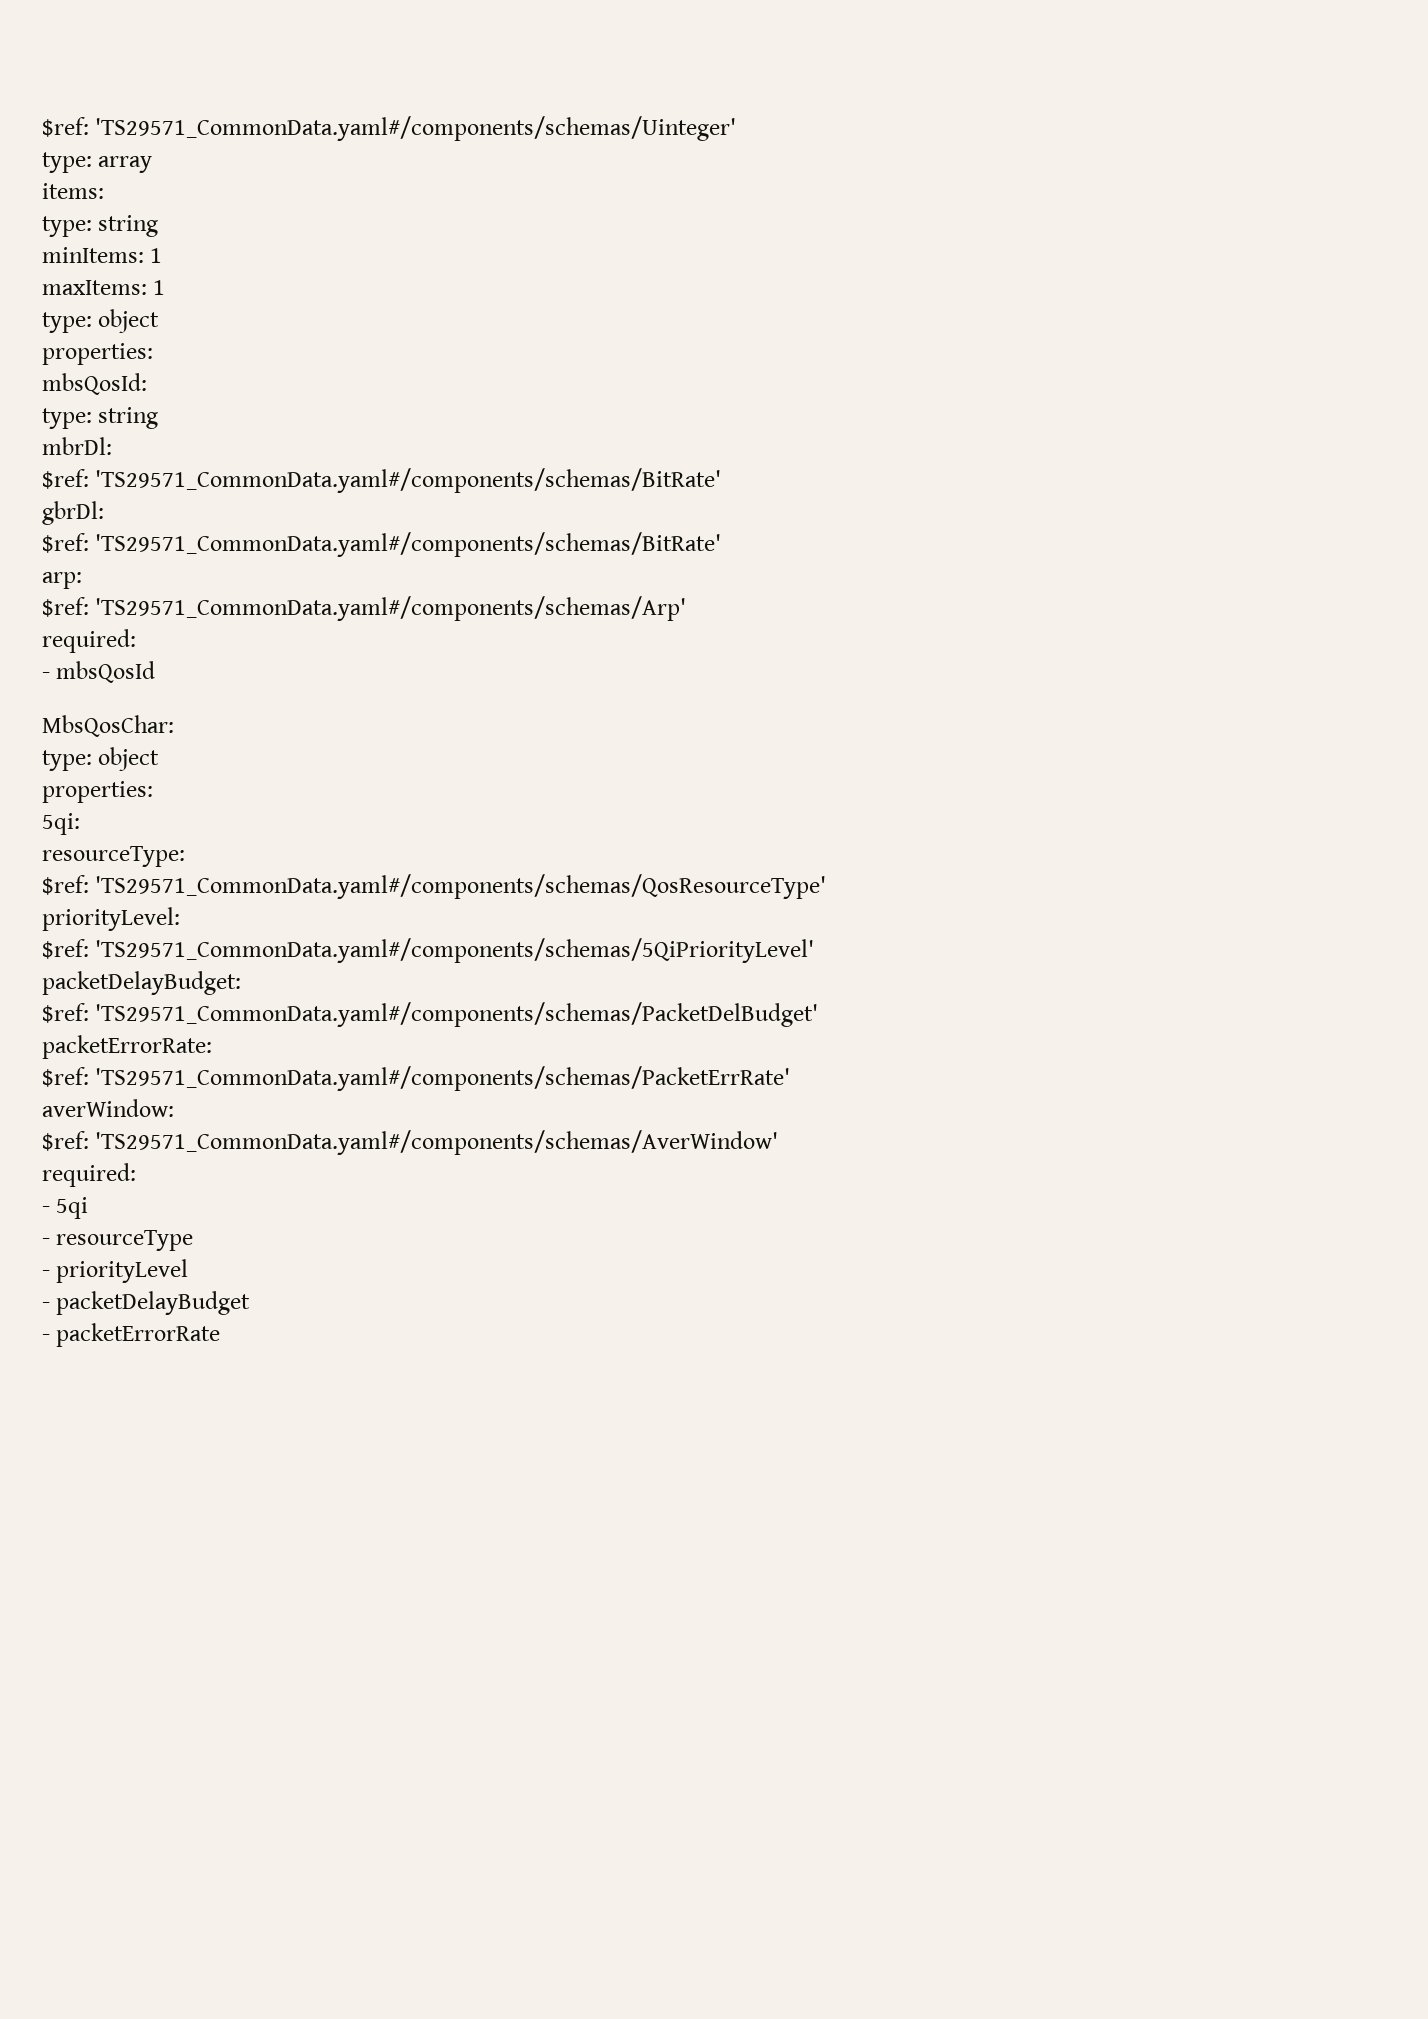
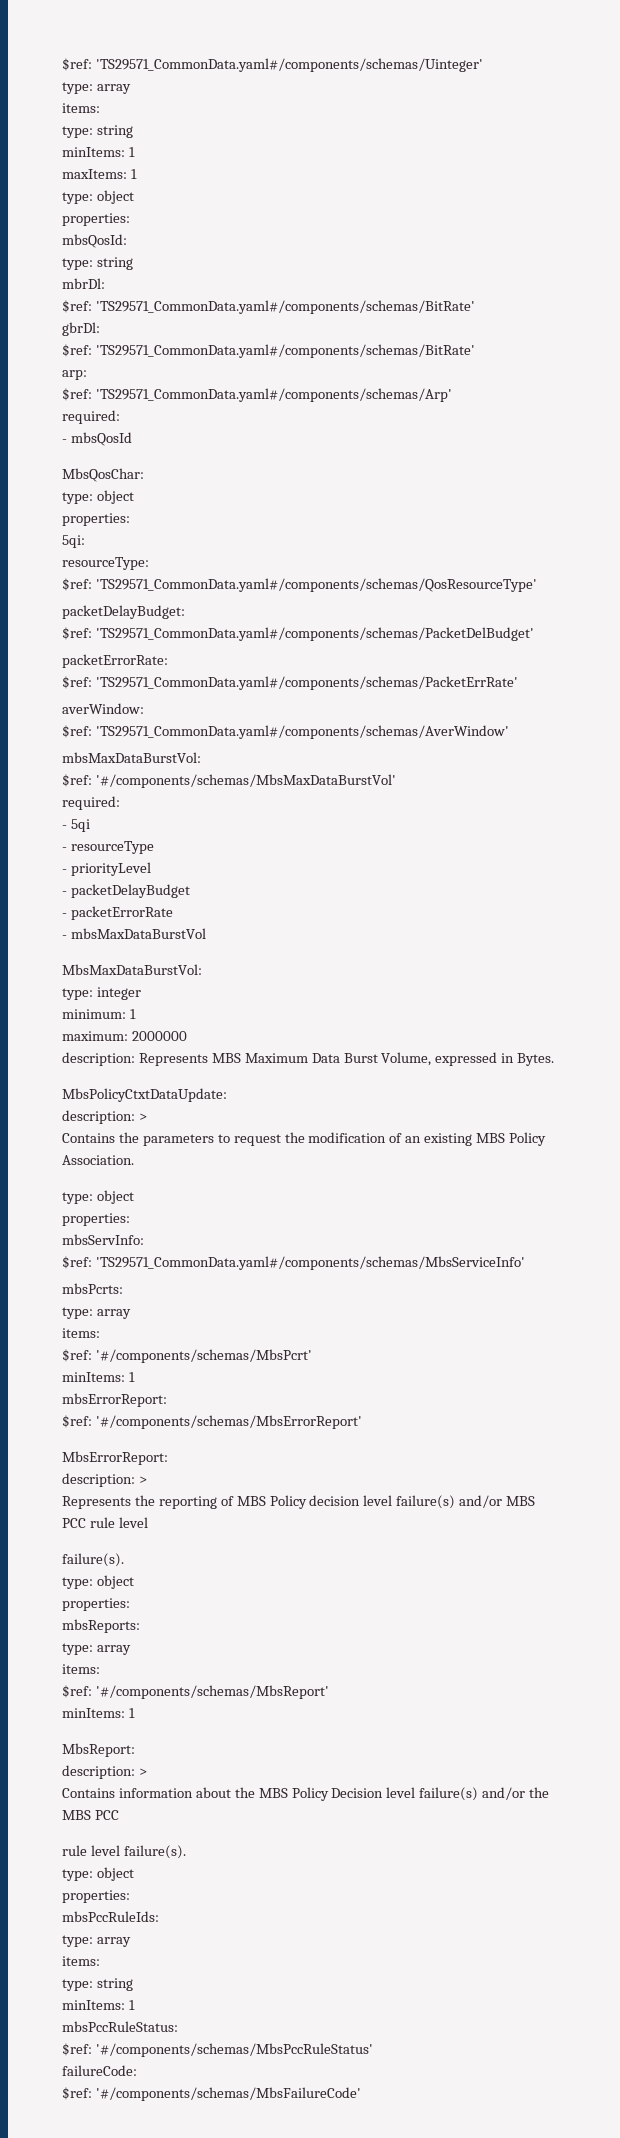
[42,907,180,931] [42,938,815,963] // priorityLevel: // $ref: 'TS29571_CommonData.yaml#/components/schemas/5QiPriorityLevel' -> (537, 585) none
(779, 1142) none -> [62,752,201,763] [62,774,396,788] // mbsMaxDataBurstVol: // $ref: '#/components/schemas/MbsMaxDataBurstVol'
(221, 1335) none -> [62,928,206,939] [62,964,202,975] [62,987,141,1000] [62,1009,136,1019] [62,1031,187,1041] [62,1052,555,1066] [62,1088,227,1102] [62,1110,147,1124] [62,1132,547,1146] [62,1155,134,1165] [62,1190,134,1204] [62,1213,130,1226] [62,1234,144,1245] [62,1256,525,1270] [62,1283,123,1294] [62,1307,131,1319] [62,1328,100,1338] [62,1349,312,1363] [62,1372,135,1382] [62,1393,167,1407] [62,1415,362,1429] [62,1451,168,1465] [62,1473,147,1487] [62,1495,536,1509] [62,1517,148,1528] [62,1553,124,1567] [62,1575,134,1589] [62,1598,130,1611] [62,1619,140,1633] [62,1643,131,1655] [62,1664,100,1674] [62,1685,329,1699] [62,1708,135,1718] [62,1743,135,1757] [62,1765,147,1779] [62,1787,550,1801] [62,1810,119,1820] [62,1845,186,1859] [62,1867,134,1881] [62,1890,130,1903] [62,1911,159,1922] [62,1935,131,1947] [62,1956,100,1966] [62,1978,133,1991] [62,2000,135,2010] [62,2021,178,2032] [62,2043,373,2057] [62,2065,137,2076] [62,2087,361,2101] // - mbsMaxDataBurstVol // MbsMaxDataBurstVol: // type: integer // minimum: 1 // maximum: 2000000 // description: Represents MBS Maximum Data Burst Volume, expressed in Bytes. // MbsPolicyCtxtDataUpdate: // description: > // Contains the parameters to request the modification of an existing MBS Policy Association. // type: object // properties: // mbsServInfo: // $ref: 'TS29571_CommonData.yaml#/components/schemas/MbsServiceInfo' // mbsPcrts: // type: array // items: // $ref: '#/components/schemas/MbsPcrt' // minItems: 1 // mbsErrorReport: // $ref: '#/components/schemas/MbsErrorReport' // MbsErrorReport: // description: > // Represents the reporting of MBS Policy decision level failure(s) and/or MBS PCC rule level // failure(s). // type: object // properties: // mbsReports: // type: array // items: // $ref: '#/components/schemas/MbsReport' // minItems: 1 // MbsReport: // description: > // Contains information about the MBS Policy Decision level failure(s) and/or the MBS PCC // rule level failure(s). // type: object // properties: // mbsPccRuleIds: // type: array // items: // type: string // minItems: 1 // mbsPccRuleStatus: // $ref: '#/components/schemas/MbsPccRuleStatus' // failureCode: // $ref: '#/components/schemas/MbsFailureCode'

